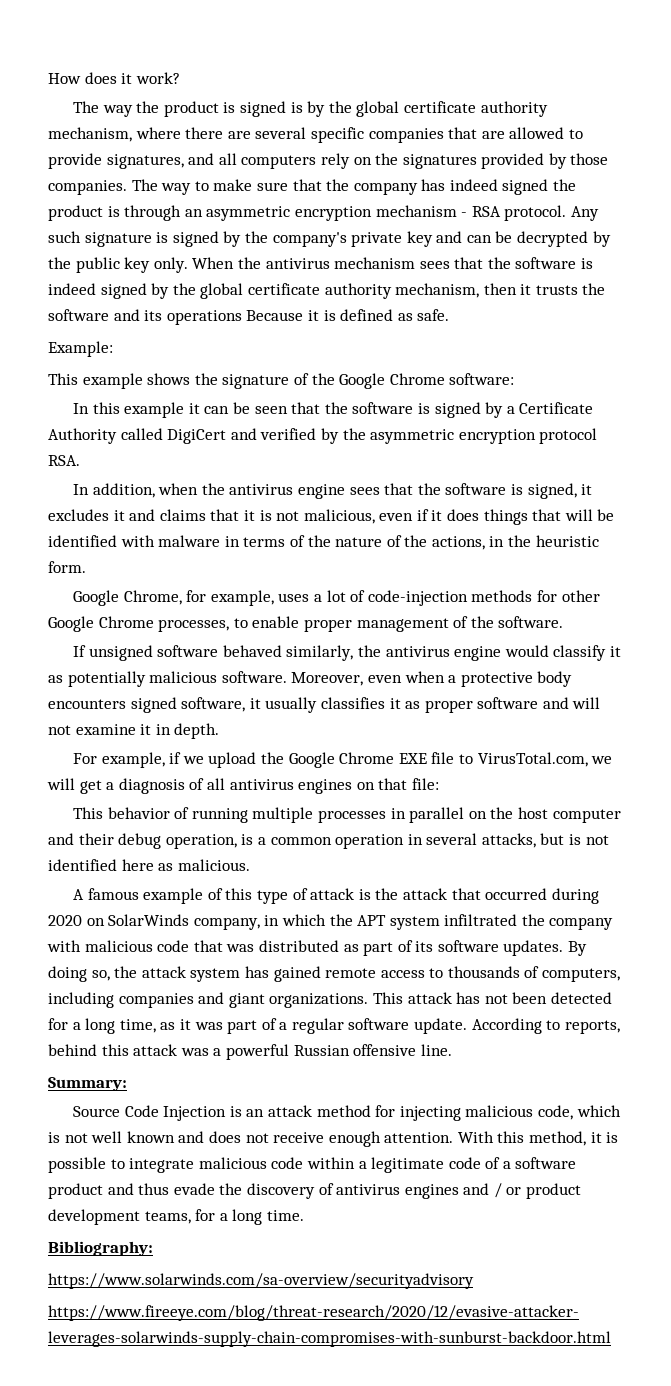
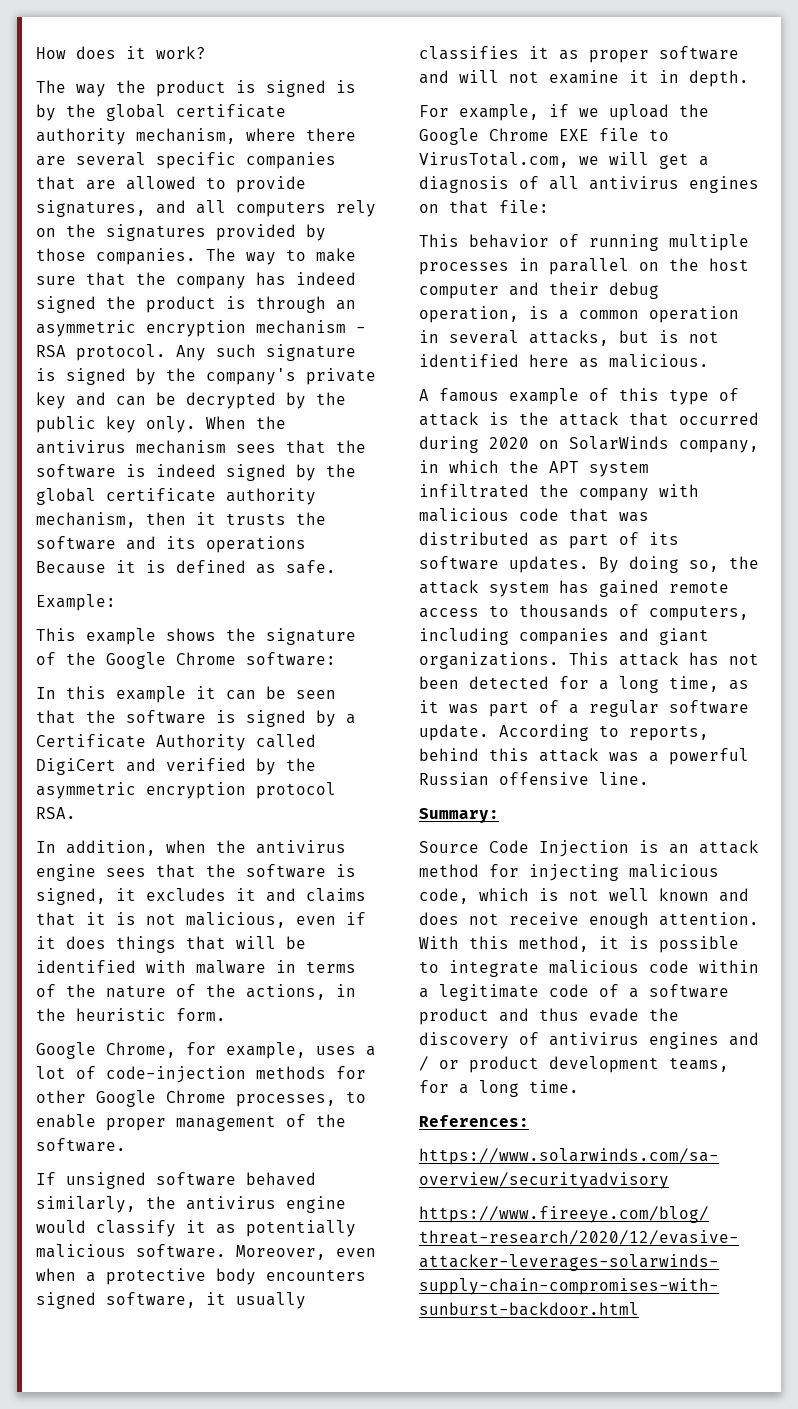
[48,1241,153,1256] Bibliography: -> [419,1115,529,1127] References:

